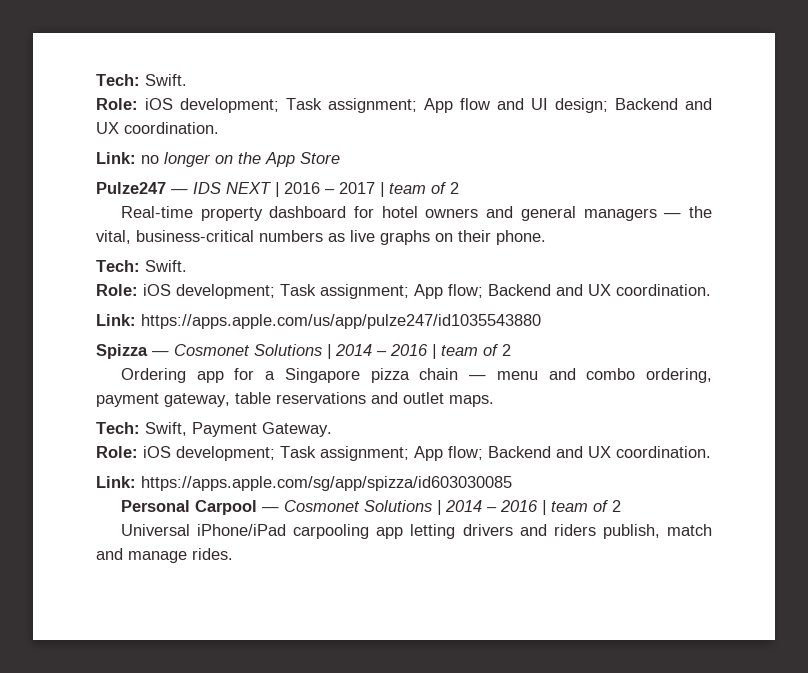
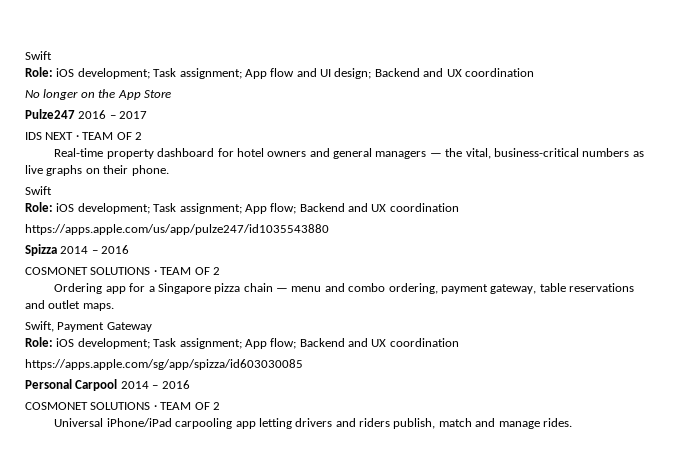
[96,74,187,86] Tech: Swift. -> [25,51,52,60] Swift
[124,122,219,134] [96,152,159,164] coordination. // Link: no -> [464,68,534,77] [25,90,40,98] coordination // No
[170,182,279,197] — IDS NEXT | -> (75, 114) none
[380,182,447,197] | team of -> [25,132,132,140] // IDS NEXT · TEAM OF
[96,260,187,272] Tech: Swift. -> [25,186,52,195] Swift
[616,284,711,296] [96,314,136,326] coordination. // Link: -> [389,203,459,212] coordination //
[151,344,499,359] — Cosmonet Solutions | 2014 – 2016 | team of -> [60,245,130,254] [25,267,210,275] 2014 – 2016 // COSMONET SOLUTIONS · TEAM OF
[96,422,140,434] Tech: -> (114, 307) none
[262,422,332,437] Gateway. -> [106,322,152,332] Gateway
[616,446,711,458] [96,476,136,488] coordination. // Link: -> [389,338,459,347] coordination //
[260,500,609,515] — Cosmonet Solutions | 2014 – 2016 | team of -> [120,380,190,389] [25,402,210,410] 2014 – 2016 // COSMONET SOLUTIONS · TEAM OF

